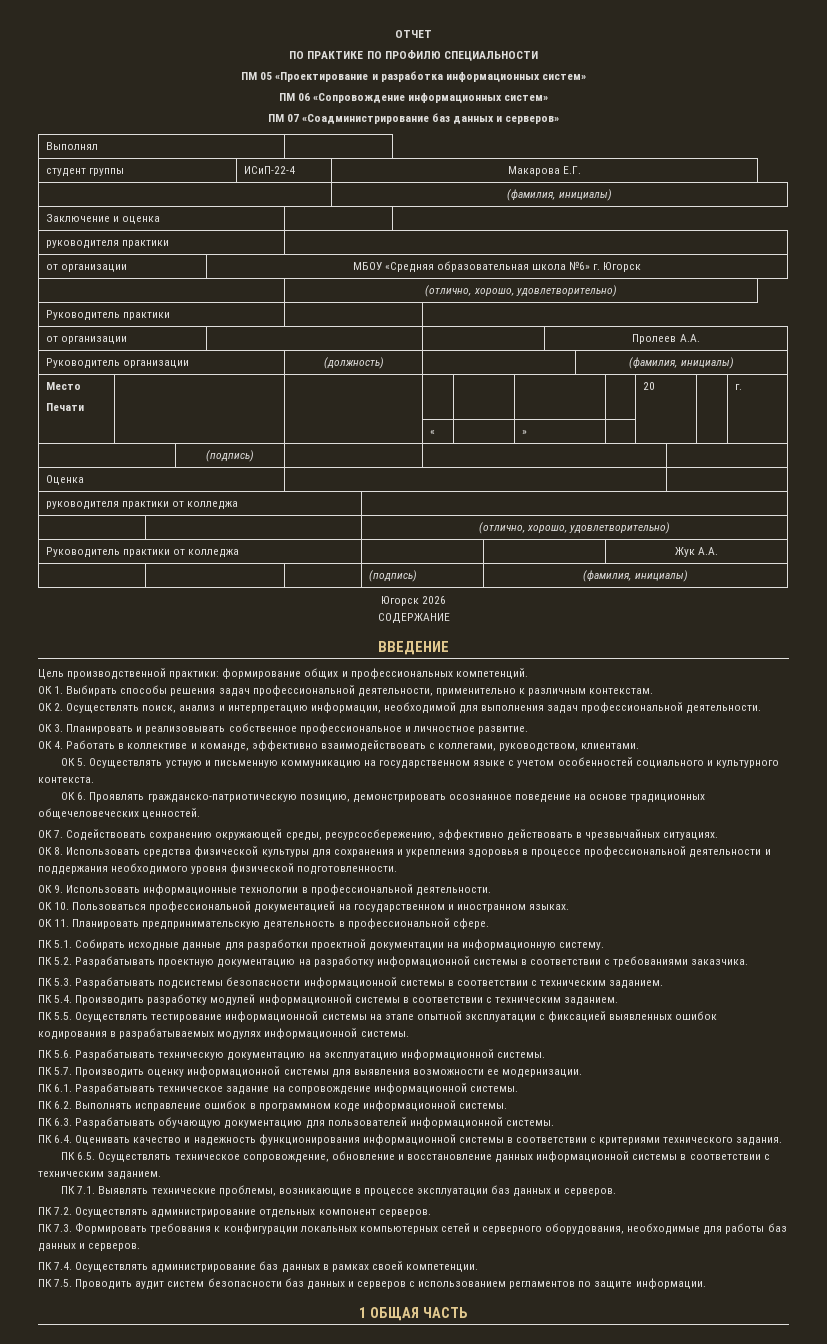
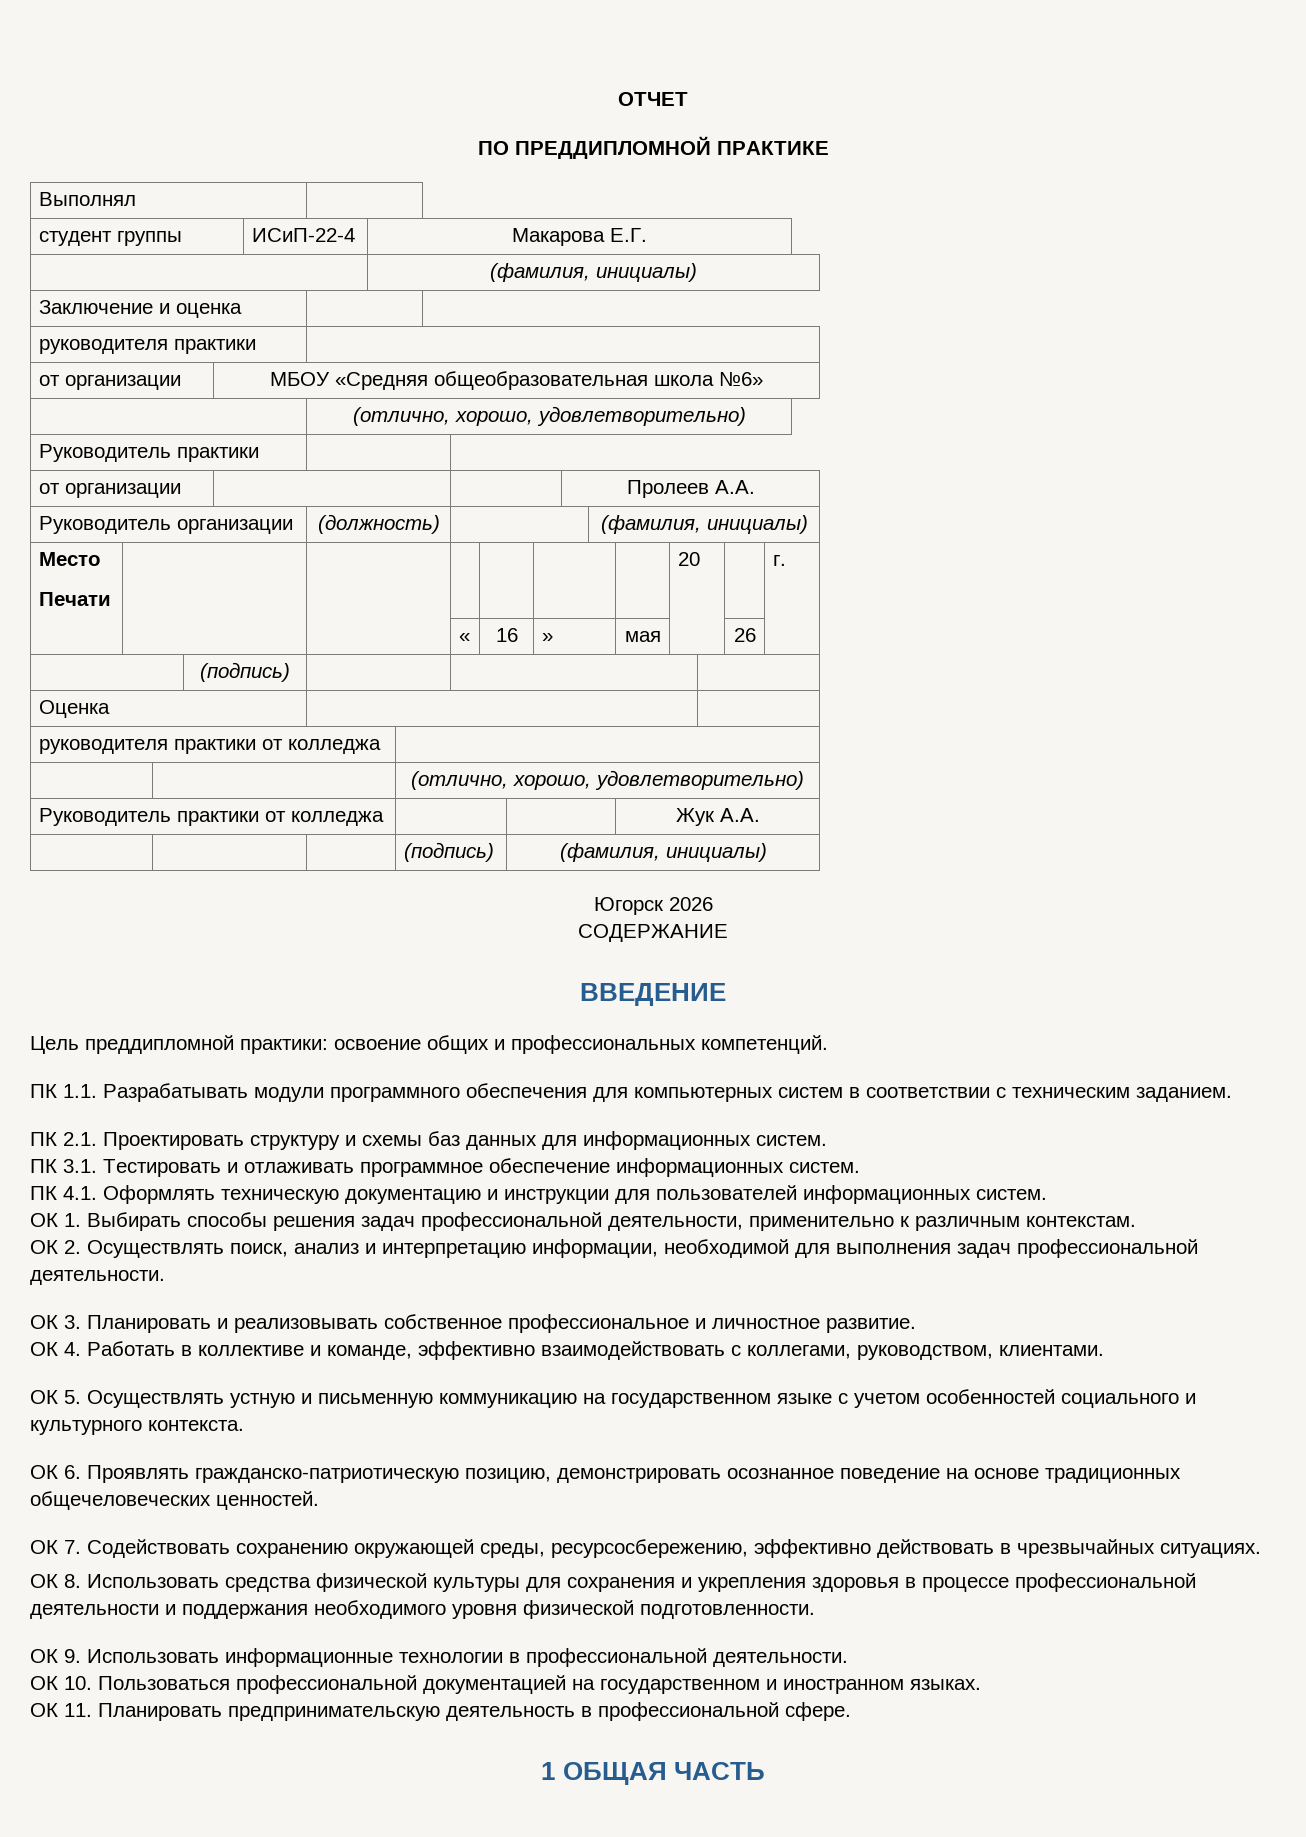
(305, 55) none -> [514,136,711,159] ПРЕДДИПЛОМНОЙ
[366,50,538,61] [241,71,586,82] [278,93,549,103] [267,113,560,124] ПО ПРОФИЛЮ СПЕЦИАЛЬНОСТИ // ПМ 05 «Проектирование и разработка информационных систем» // ПМ 06 «Сопровождение информационных систем» // ПМ 07 «Соадминистрирование баз данных и серверов» -> (829, 148) none
[436,261,529,272] образовательная -> [434,371,648,390] общеобразовательная
[593,262,642,272] г. Югорск -> (763, 379) none
(436, 432) none -> [495,628,518,642] 16
(528, 432) | | -> [624,631,661,642] [733,628,756,642] мая | | 26
[67,668,302,680] производственной практики: формирование -> [85,1035,421,1054] преддипломной практики: освоение
(528, 673) none -> [30,1083,1232,1102] [30,1131,827,1150] [30,1158,860,1177] [30,1185,1047,1204] // ПК 1.1. Разрабатывать модули программного обеспечения для компьютерных систем в соответствии с техническим заданием. // ПК 2.1. Проектировать структуру и схемы баз данных для информационных систем. // ПК 3.1. Тестировать и отлаживать программное обеспечение информационных систем. // ПК 4.1. Оформлять техническую документацию и инструкции для пользователей информационных систем.
[38,939,605,951] [38,956,749,968] [38,977,664,989] [38,994,619,1006] [38,1011,718,1022] [38,1028,409,1040] [38,1049,545,1061] [38,1066,583,1078] [38,1083,518,1095] [38,1100,507,1112] [38,1117,554,1129] [38,1134,783,1146] [61,1151,770,1163] [38,1171,162,1180] [61,1185,616,1197] [38,1207,431,1218] [38,1223,787,1235] [38,1243,141,1252] [38,1261,478,1273] [38,1278,706,1290] // ПК 5.1. Собирать исходные данные для разработки проектной документации на информационную систему. // ПК 5.2. Разрабатывать проектную документацию на разработку информационной системы в соответствии с требованиями заказчика. // ПК 5.3. Разрабатывать подсистемы безопасности информационной системы в соответствии с техническим заданием. // ПК 5.4. Производить разработку модулей информационной системы в соответствии с техническим заданием. // ПК 5.5. Осуществлять тестирование информационной системы на этапе опытной эксплуатации с фиксацией выявленных ошибок кодирования в разрабатываемых модулях информационной системы. // ПК 5.6. Разрабатывать техническую документацию на эксплуатацию информационной системы. // ПК 5.7. Производить оценку информационной системы для выявления возможности ее модернизации. // ПК 6.1. Разрабатывать техническое задание на сопровождение информационной системы. // ПК 6.2. Выполнять исправление ошибок в программном коде информационной системы. // ПК 6.3. Разрабатывать обучающую документацию для пользователей информационной системы. // ПК 6.4. Оценивать качество и надежность функционирования информационной системы в соответствии с критериями технического задания. // ПК 6.5. Осуществлять техническое сопровождение, обновление и восстановление данных информационной системы в соответствии с техническим заданием. // ПК 7.1. Выявлять технические проблемы, возникающие в процессе эксплуатации баз данных и серверов. // ПК 7.2. Осуществлять администрирование отдельных компонент серверов. // ПК 7.3. Формировать требования к конфигурации локальных компьютерных сетей и серверного оборудования, необходимые для работы баз данных и серверов. // ПК 7.4. Осуществлять администрирование баз данных в рамках своей компетенции. // ПК 7.5. Проводить аудит систем безопасности баз данных и серверов с использованием регламентов по защите информации. -> (851, 1711) none

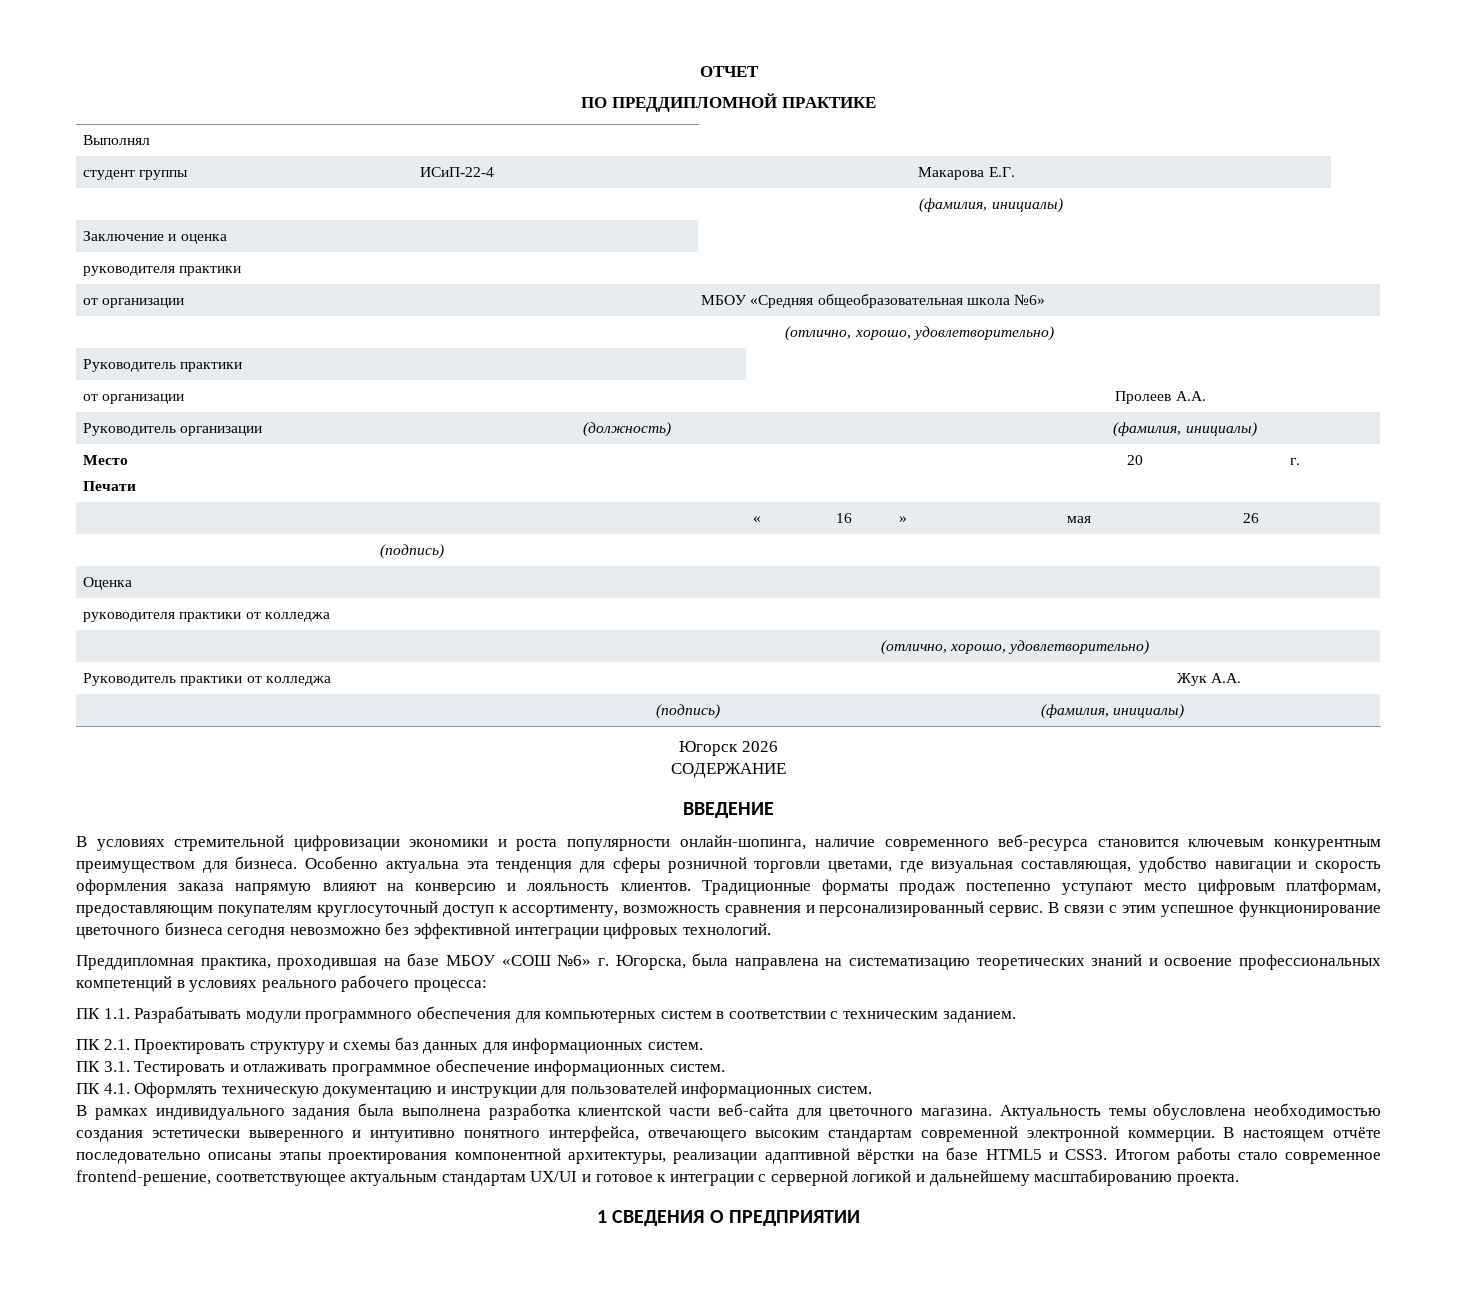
[30,1035,828,1054] Цель преддипломной практики: освоение общих и профессиональных компетенций. -> [76,834,1381,851] [76,856,1381,873] [76,879,1381,895] [76,901,1381,917] [76,922,771,939] [76,953,1381,970] [76,975,487,992] В условиях стремительной цифровизации экономики и роста популярности онлайн-шопинга, наличие современного веб-ресурса становится ключевым конкурентным преимуществом для бизнеса. Особенно актуальна эта тенденция для сферы розничной торговли цветами, где визуальная составляющая, удобство навигации и скорость оформления заказа напрямую влияют на конверсию и лояльность клиентов. Традиционные форматы продаж постепенно уступают место цифровым платформам, предоставляющим покупателям круглосуточный доступ к ассортименту, возможность сравнения и персонализированный сервис. В связи с этим успешное функционирование цветочного бизнеса сегодня невозможно без эффективной интеграции цифровых технологий. // Преддипломная практика, проходившая на базе МБОУ «СОШ №6» г. Югорска, была направлена на систематизацию теоретических знаний и освоение профессиональных компетенций в условиях реального рабочего процесса:
[30,1212,1136,1231] [30,1239,1198,1258] [30,1270,165,1285] [30,1314,916,1333] [30,1341,1104,1360] [30,1389,1196,1408] [30,1420,244,1435] [30,1465,1181,1483] [30,1491,319,1510] [30,1539,1261,1558] [30,1573,1196,1592] [30,1600,815,1619] [30,1648,848,1667] [30,1675,981,1694] [30,1702,851,1721] [541,1762,765,1785] ОК 1. Выбирать способы решения задач профессиональной деятельности, применительно к различным контекстам. // ОК 2. Осуществлять поиск, анализ и интерпретацию информации, необходимой для выполнения задач профессиональной деятельности. // ОК 3. Планировать и реализовывать собственное профессиональное и личностное развитие. // ОК 4. Работать в коллективе и команде, эффективно взаимодействовать с коллегами, руководством, клиентами. // ОК 5. Осуществлять устную и письменную коммуникацию на государственном языке с учетом особенностей социального и культурного контекста. // ОК 6. Проявлять гражданско-патриотическую позицию, демонстрировать осознанное поведение на основе традиционных общечеловеческих ценностей. // ОК 7. Содействовать сохранению окружающей среды, ресурсосбережению, эффективно действовать в чрезвычайных ситуациях. // ОК 8. Использовать средства физической культуры для сохранения и укрепления здоровья в процессе профессиональной деятельности и поддержания необходимого уровня физической подготовленности. // ОК 9. Использовать информационные технологии в профессиональной деятельности. // ОК 10. Пользоваться профессиональной документацией на государственном и иностранном языках. // ОК 11. Планировать предпринимательскую деятельность в профессиональной сфере. // 1 ОБЩАЯ ЧАСТЬ -> [76,1103,1381,1120] [76,1126,1381,1142] [76,1147,1381,1164] [76,1169,1239,1186] [597,1210,860,1226] В рамках индивидуального задания была выполнена разработка клиентской части веб-сайта для цветочного магазина. Актуальность темы обусловлена необходимостью создания эстетически выверенного и интуитивно понятного интерфейса, отвечающего высоким стандартам современной электронной коммерции. В настоящем отчёте последовательно описаны этапы проектирования компонентной архитектуры, реализации адаптивной вёрстки на базе HTML5 и CSS3. Итогом работы стало современное frontend-решение, соответствующее актуальным стандартам UX/UI и готовое к интеграции с серверной логикой и дальнейшему масштабированию проекта. // 1 СВЕДЕНИЯ О ПРЕДПРИЯТИИ

